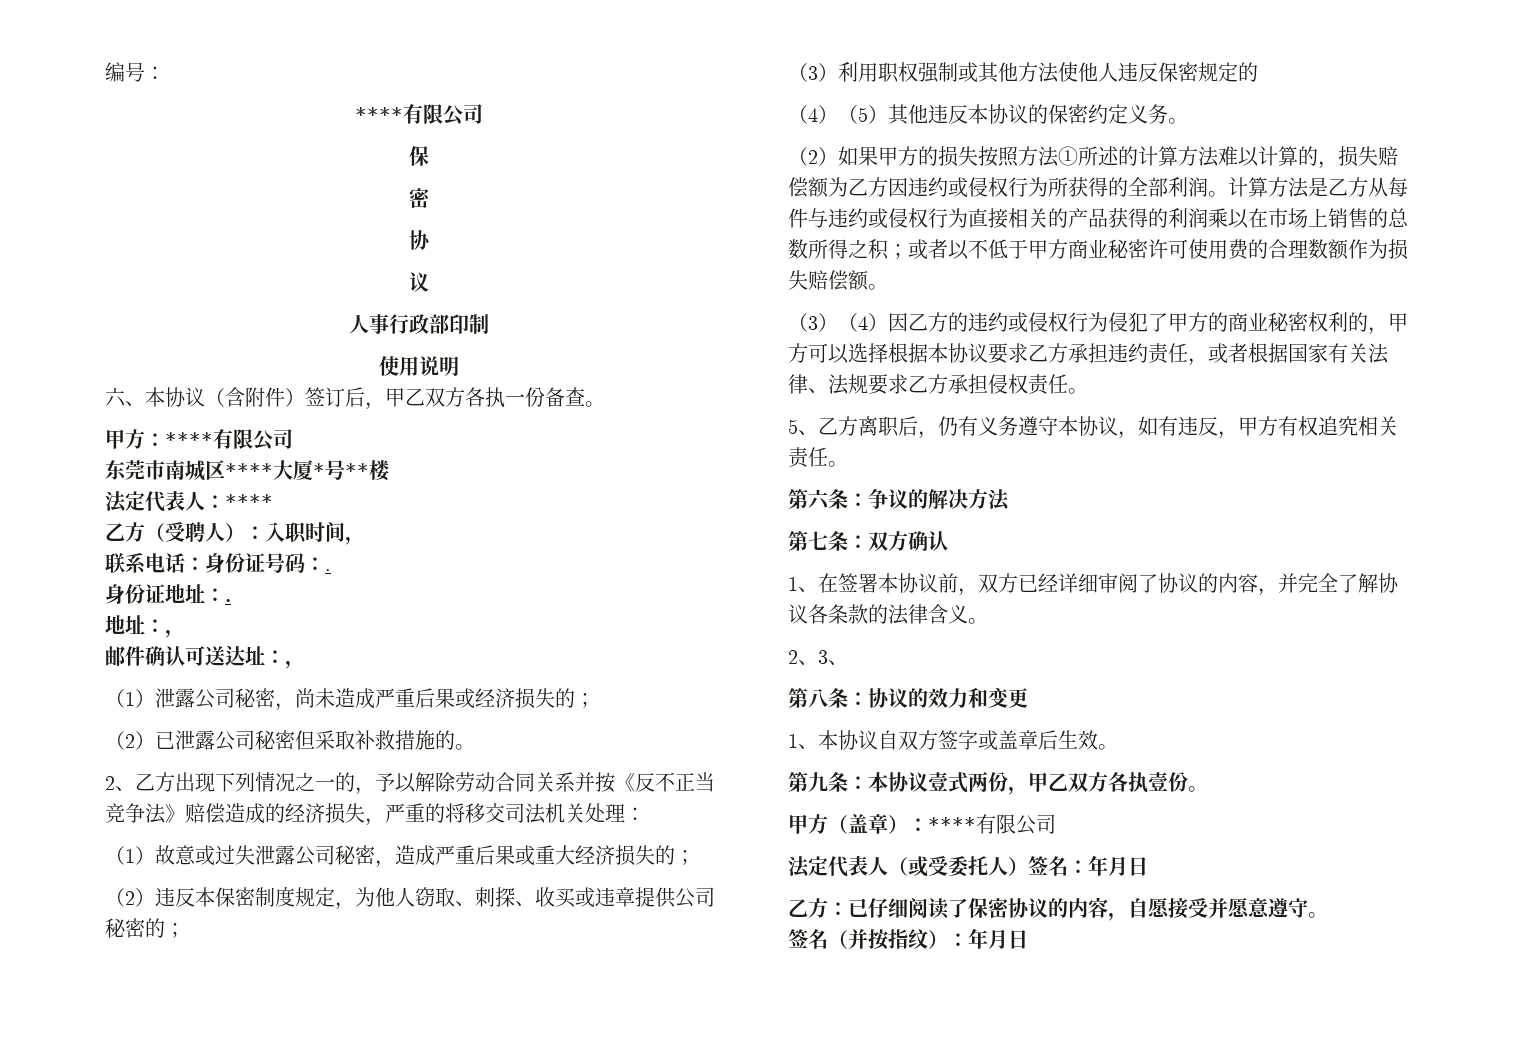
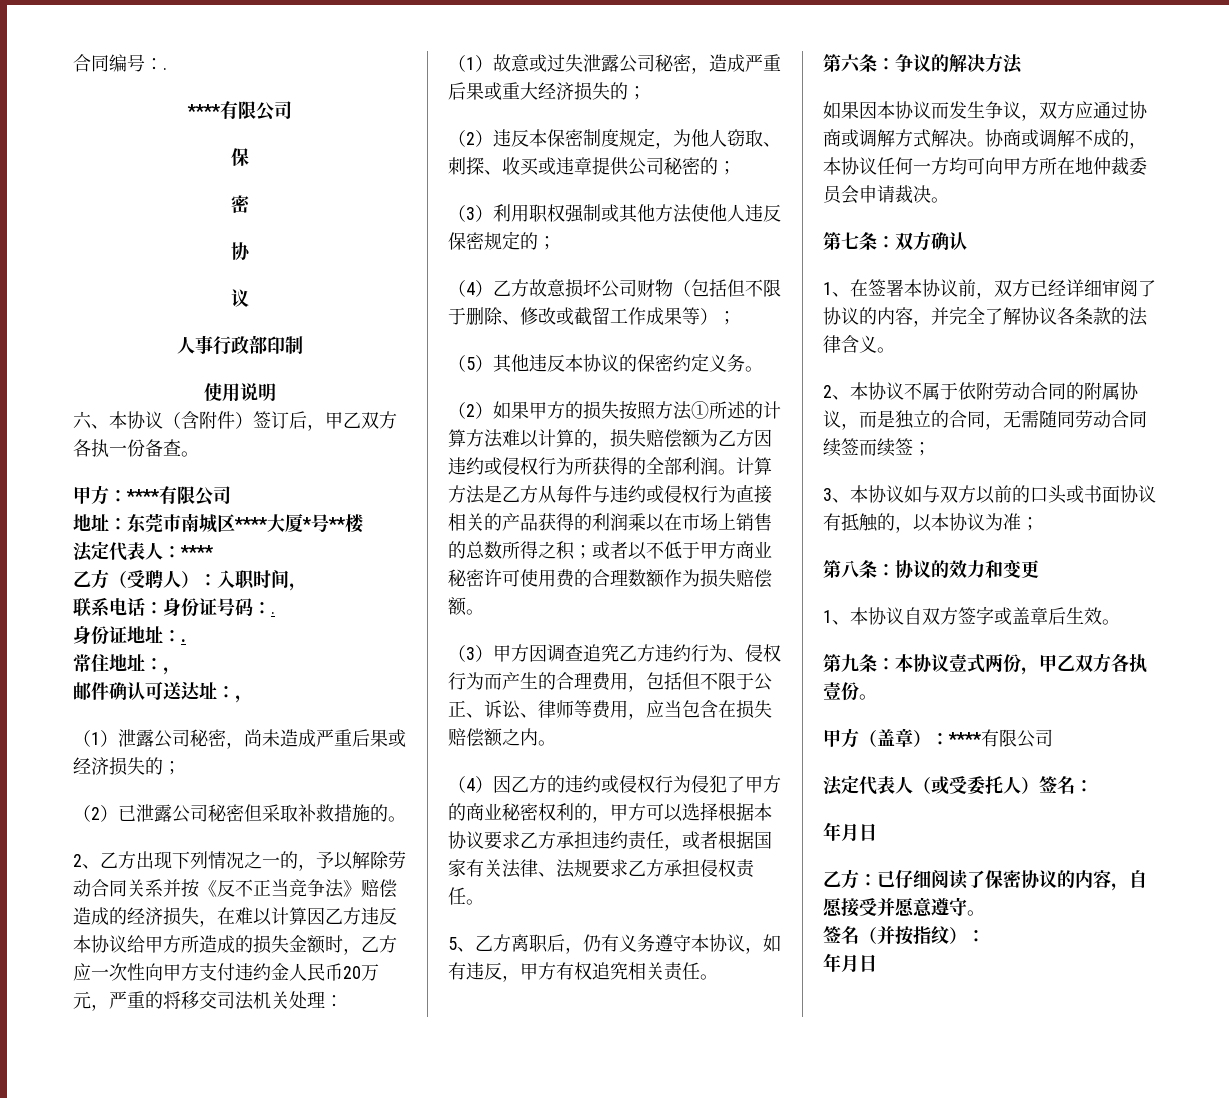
(105, 72) none -> [73,54,109,72] 合同
(165, 73) none -> [163,67,167,70] .
(293, 439) none -> [73,514,127,531] 地址：
(231, 600) none -> [73,654,109,672] 常住
(385, 822) none -> [217,907,397,926] [73,935,397,955] [73,963,379,981] [73,991,109,1011] 在难以计算因乙方违反本协议给甲方所造成的损失金额时，乙方应一次性向甲方支付违约金人民币20万元，
[788,105,838,124] // （4） -> [538,236,556,250] [448,279,781,298] [448,307,736,326] ； // （4）乙方故意损坏公司财物（包括但不限于删除、修改或截留工作成果等）； //
(838, 322) none -> [493,644,781,662] [448,672,772,692] [448,700,772,720] [448,728,556,747] 甲方因调查追究乙方违约行为、侵权行为而产生的合理费用，包括但不限于公正、诉讼、律师等费用，应当包含在损失赔偿额之内。 //
(1010, 500) none -> [823,101,1148,121] [823,129,1147,149] [823,157,1147,176] [823,185,949,204] // 如果因本协议而发生争议，双方应通过协商或调解方式解决。协商或调解不成的，本协议任何一方均可向甲方所在地仲裁委员会申请裁决。
[818,650,848,665] 3、 -> [850,382,1139,400] [823,410,1147,430] [823,438,931,457] [823,485,1156,504] [823,513,1039,533] 本协议不属于依附劳动合同的附属协议，而是独立的合同，无需随同劳动合同续签而续签； // 3、本协议如与双方以前的口头或书面协议有抵触的，以本协议为准；
(1088, 867) none -> (1093, 786) //
(968, 940) none -> (985, 936) //

